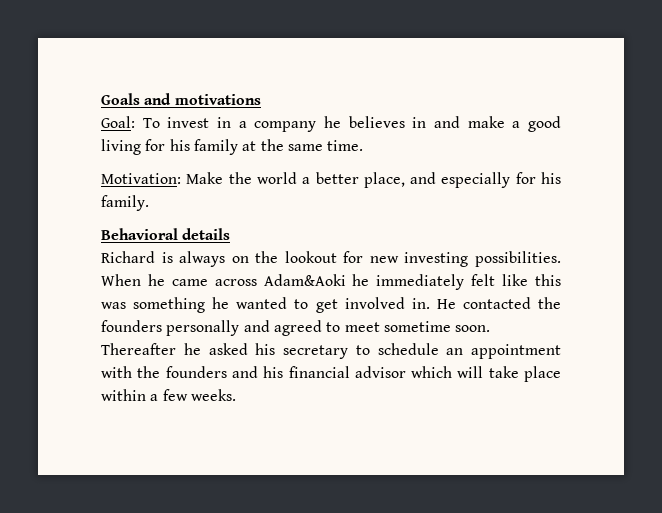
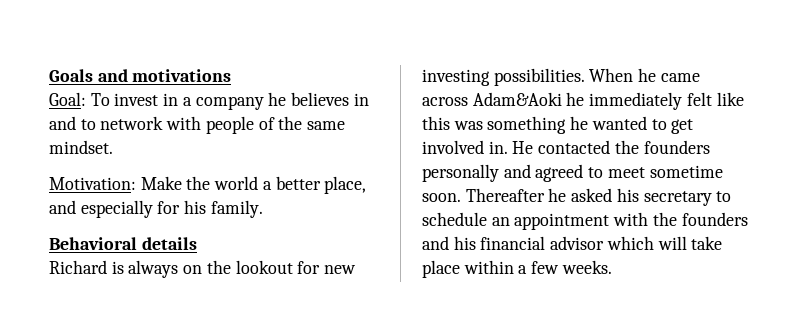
[467,116,561,132] [101,139,257,155] make a good living for his family at -> [80,116,275,134] to network with people of
[327,140,364,151] time. -> [49,140,113,154] mindset.

